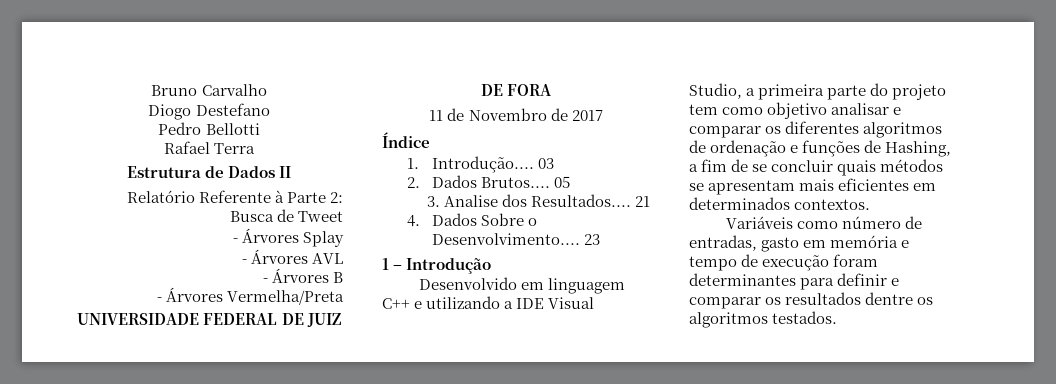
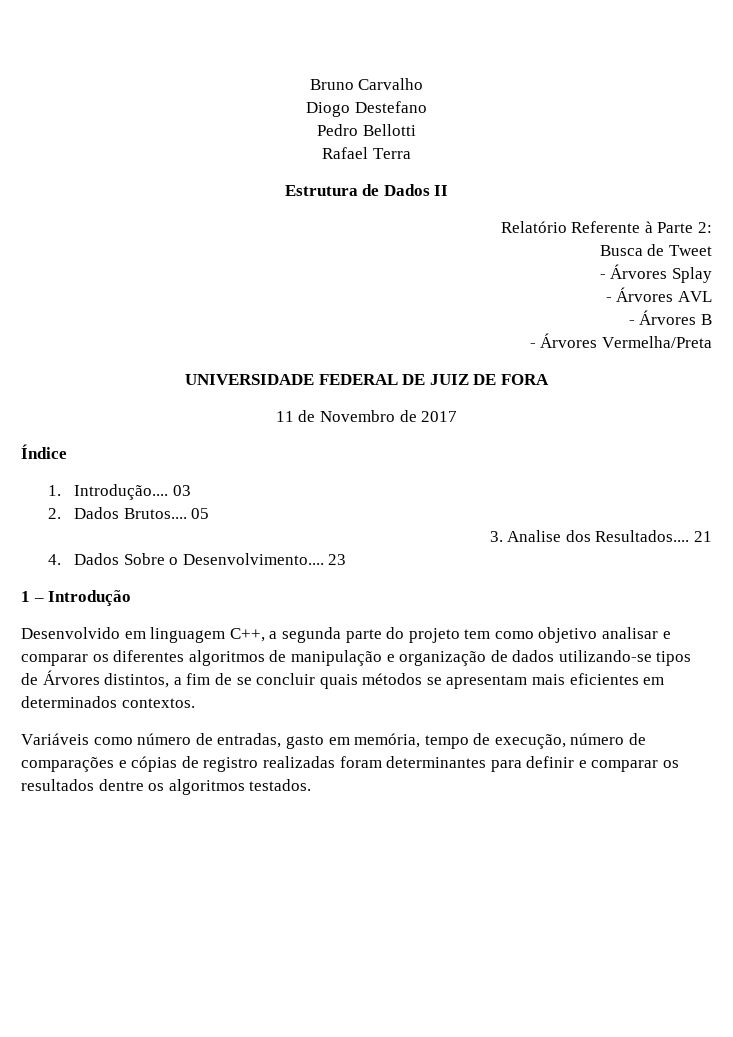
[382,296,595,309] [689,83,825,100] C++ e utilizando a IDE Visual Studio, a primeira -> [229,627,341,643] C++, a segunda
[710,140,952,157] ordenação e funções de Hashing, -> [290,650,692,666] [21,670,170,688] manipulação e organização de dados utilizando-se tipos de Árvores distintos,
[830,235,910,248] [689,254,830,271] memória e tempo de execução -> [354,733,647,749] [21,756,335,772] memória, tempo de execução, número de comparações e cópias de registro realizadas

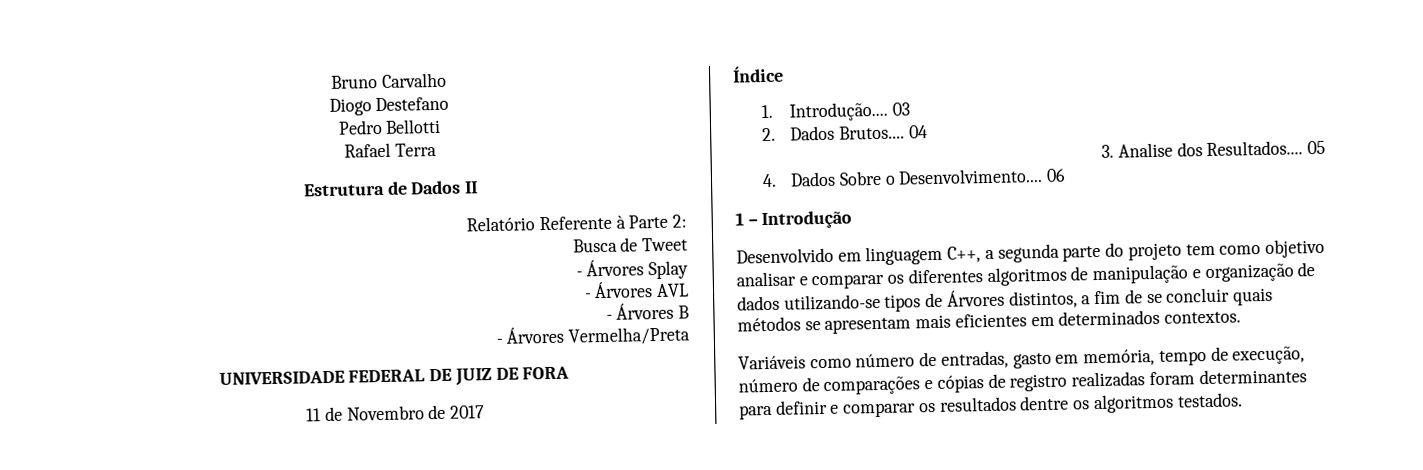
[191,508,210,519] 05 -> [908,125,928,139] 04
[694,531,713,542] 21 -> [1307,140,1326,155] 05
[328,554,347,565] 23 -> [1046,168,1067,182] 06

